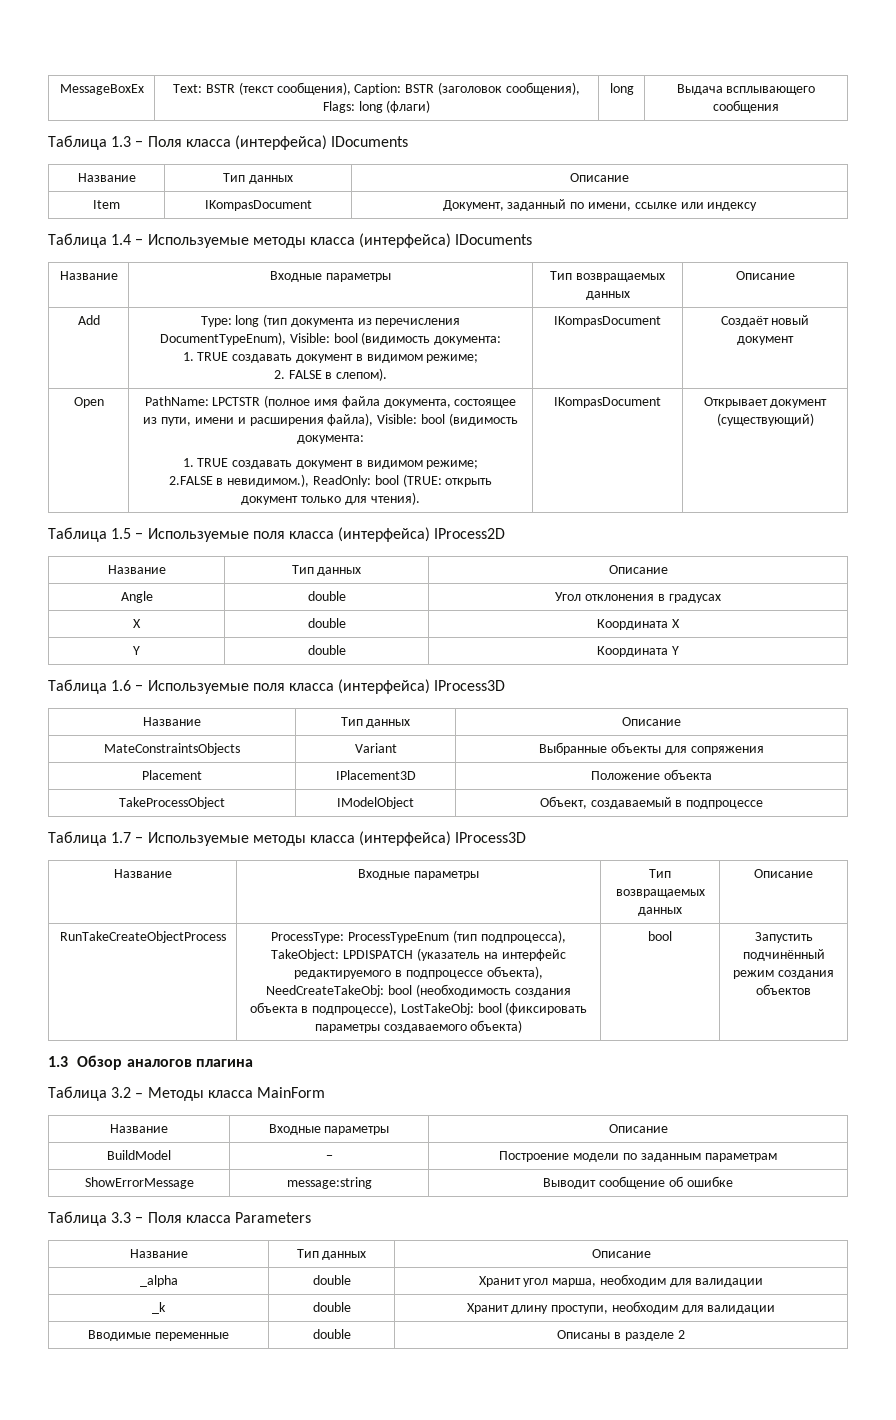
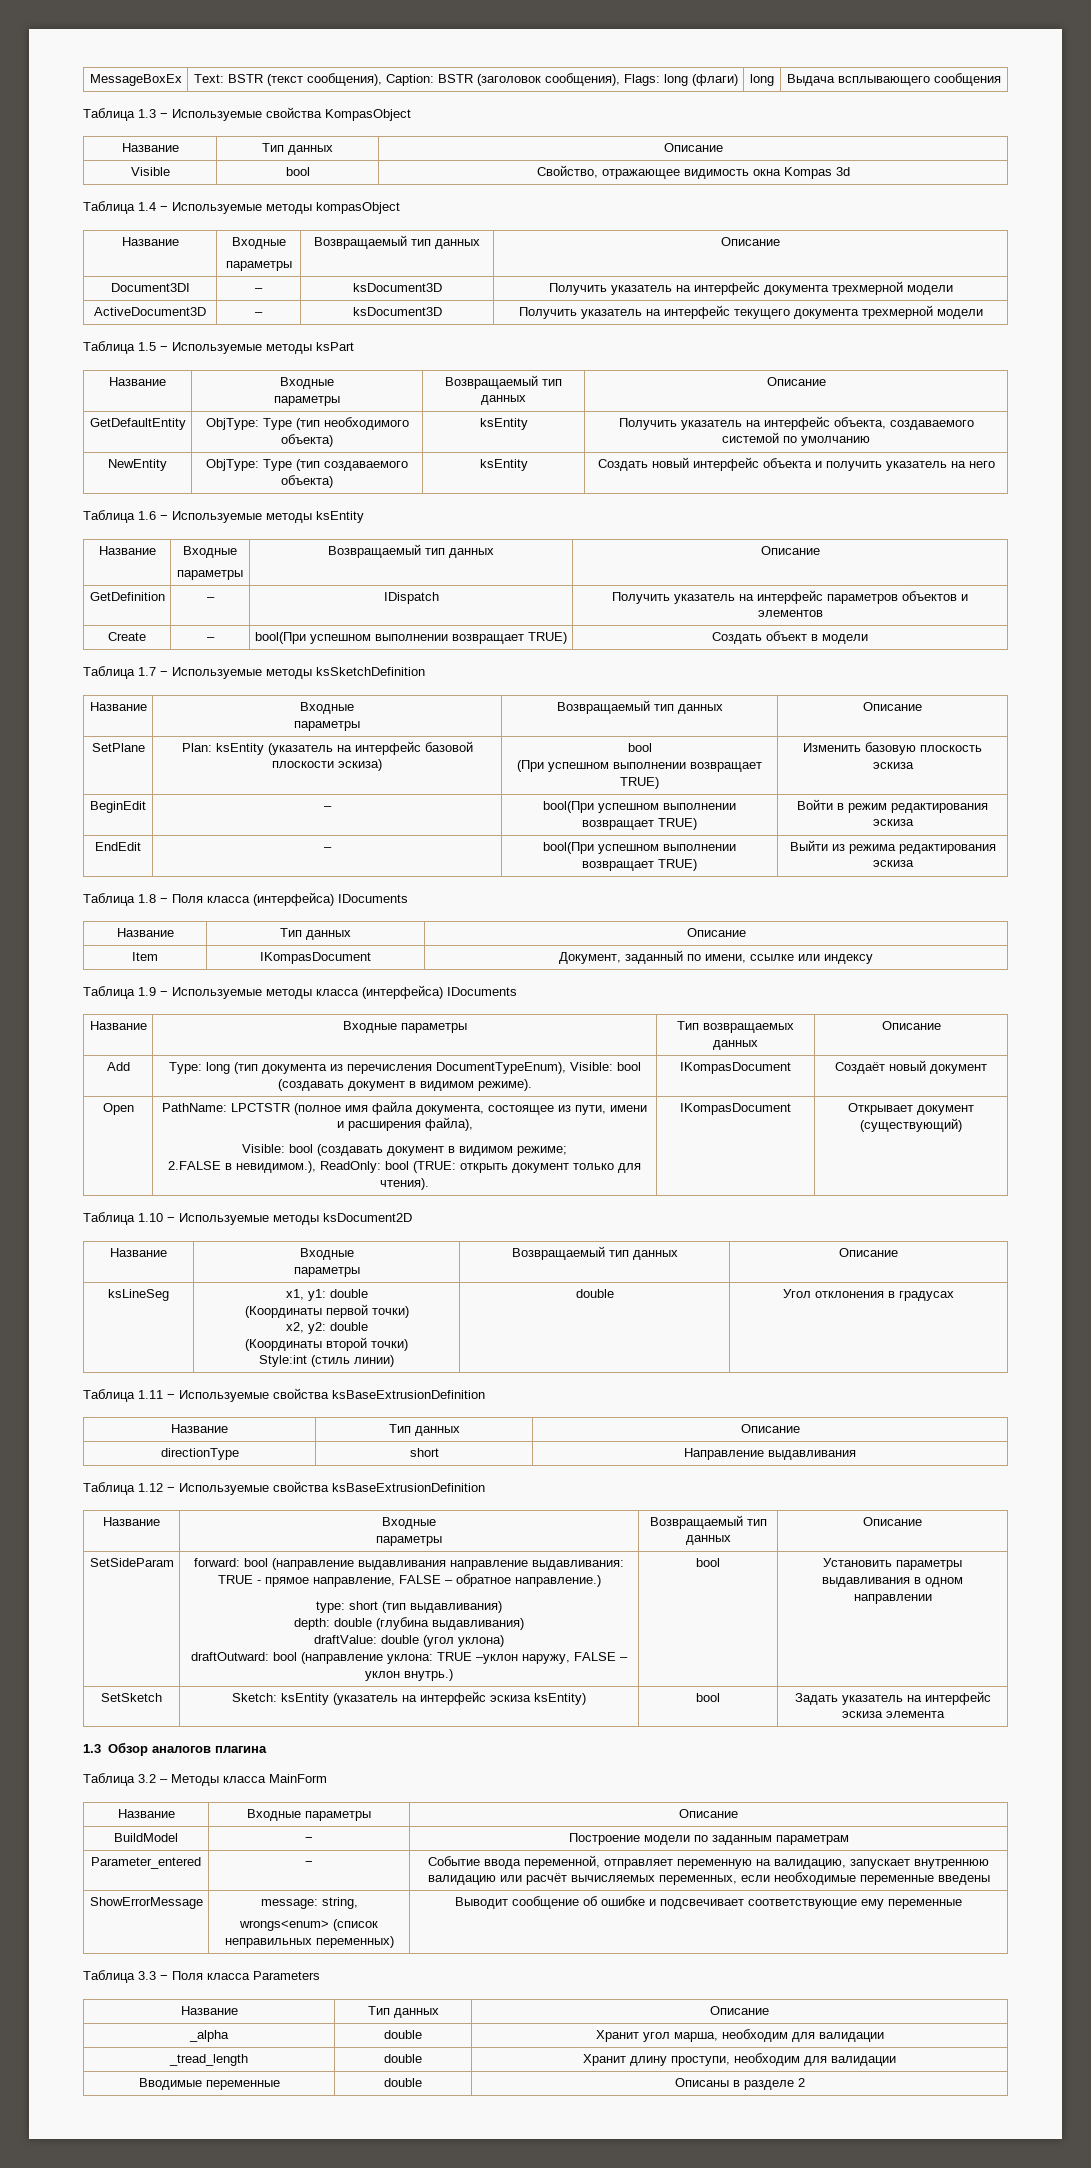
(144, 144) none -> [172,107,411,121] [121,143,179,152] [262,143,333,155] [663,143,723,152] [130,167,170,176] [285,167,310,176] [536,165,850,179] [83,201,400,214] [121,237,179,246] [231,237,286,249] [225,261,292,271] [314,235,480,249] [721,237,780,246] [110,283,190,292] [255,288,263,292] [352,283,442,292] [548,281,953,295] [94,307,206,316] [255,312,263,316] [352,307,442,316] [518,305,983,319] [83,341,354,354] [109,377,166,386] [280,377,334,389] [274,396,340,406] [445,375,562,389] [481,395,526,405] [766,377,826,386] [89,418,186,430] [205,417,409,430] [281,434,333,447] [479,418,528,430] [618,416,974,430] [722,432,870,446] [108,459,167,471] [206,459,408,471] [281,475,333,488] [479,459,528,471] [597,457,995,471] [83,510,364,523] [98,546,156,555] [183,546,237,558] [177,570,243,580] [328,544,494,558] [760,546,820,555] [89,592,165,601] [206,597,215,601] [383,592,439,604] [612,590,968,604] [757,610,823,617] [108,632,146,641] [206,637,215,641] [255,632,567,644] [712,631,868,644] [83,666,425,679] [89,702,147,711] [300,702,354,714] [294,721,360,731] [556,700,723,714] [863,702,922,711] [91,743,145,752] [181,741,473,755] [272,759,382,771] [627,743,652,752] [517,760,762,772] [620,777,659,789] [803,742,982,755] [872,762,914,769] [90,801,146,813] [323,806,332,810] [543,801,736,813] [582,818,697,830] [797,799,988,813] [872,819,914,826] [95,842,141,851] [323,847,332,851] [543,842,736,854] [582,859,697,871] [789,840,996,854] [872,860,914,867] [83,893,168,906] Используемые свойства KompasObject // Название | Тип данных | Описание // Visible | bool | Свойство, отражающее видимость окна Kompas 3d // Таблица 1.4 − Используемые методы kompasObject // Название | Входные // параметры | Возвращаемый тип данных | Описание // Document3DI | – | ksDocument3D | Получить указатель на интерфейс документа трехмерной модели // ActiveDocument3D | – | ksDocument3D | Получить указатель на интерфейс текущего документа трехмерной модели // Таблица 1.5 − Используемые методы ksPart // Название | Входные // параметры | Возвращаемый тип данных | Описание // GetDefaultEntity | ObjType: Type (тип необходимого объекта) | ksEntity | Получить указатель на интерфейс объекта, создаваемого системой по умолчанию // NewEntity | ObjType: Type (тип создаваемого объекта) | ksEntity | Создать новый интерфейс объекта и получить указатель на него // Таблица 1.6 − Используемые методы ksEntity // Название | Входные // параметры | Возвращаемый тип данных | Описание // GetDefinition | – | IDispatch | Получить указатель на интерфейс параметров объектов и элементов // Create | – | bool(При успешном выполнении возвращает TRUE) | Создать объект в модели // Таблица 1.7 − Используемые методы ksSketchDefinition // Название | Входные // параметры | Возвращаемый тип данных | Описание // SetPlane | Plan: ksEntity (указатель на интерфейс базовой плоскости эскиза) | bool // (При успешном выполнении возвращает TRUE) | Изменить базовую плоскость эскиза // BeginEdit | – | bool(При успешном выполнении возвращает TRUE) | Войти в режим редактирования эскиза // EndEdit | – | bool(При успешном выполнении возвращает TRUE) | Выйти из режима редактирования эскиза // Таблица 1.8 −
[111,234,132,245] 1.4 -> [138,987,156,996] 1.9
[361,332,502,345] [182,352,479,363] [273,368,388,381] (видимость документа: // 1. TRUE создавать документ в видимом режиме; // 2. FALSE в слепом). -> [277,1079,532,1091] (создавать документ в видимом режиме).
[377,413,518,426] [297,435,364,444] [182,458,293,469] Visible: bool (видимость документа: // 1. TRUE создавать -> [242,1144,383,1156] // Visible: bool (создавать
[111,527,506,542] [107,565,166,574] [291,565,362,576] [608,565,668,574] [120,591,153,603] [307,591,346,601] [555,592,721,603] [133,619,141,628] [307,618,346,628] [597,619,680,630] [133,646,140,655] [307,645,346,655] [597,646,679,657] [48,679,506,694] [143,717,201,726] [340,717,411,728] [622,717,681,726] [104,743,240,755] [354,743,397,753] [539,742,764,755] [142,770,202,780] [335,770,416,780] [591,769,712,780] [119,797,225,809] [337,797,414,809] [539,796,764,809] [48,831,527,846] [113,869,172,878] [358,869,479,880] [649,869,671,878] [615,889,705,898] [638,907,682,916] [754,869,813,878] [59,931,226,943] [271,930,566,943] [271,948,566,961] [294,966,543,979] [266,984,571,997] [249,1002,588,1015] [314,1020,523,1033] [648,931,672,941] [754,932,813,943] [742,949,825,961] [733,970,834,979] [756,984,811,995] 1.5 − Используемые поля класса (интерфейса) IProcess2D // Название | Тип данных | Описание // Angle | double | Угол отклонения в градусах // X | double | Координата X // Y | double | Координата Y // Таблица 1.6 − Используемые поля класса (интерфейса) IProcess3D // Название | Тип данных | Описание // MateConstraintsObjects | Variant | Выбранные объекты для сопряжения // Placement | IPlacement3D | Положение объекта // TakeProcessObject | IModelObject | Объект, создаваемый в подпроцессе // Таблица 1.7 − Используемые методы класса (интерфейса) IProcess3D // Название | Входные параметры | Тип возвращаемых данных | Описание // RunTakeCreateObjectProcess | ProcessType: ProcessTypeEnum (тип подпроцесса), TakeObject: LPDISPATCH (указатель на интерфейс редактируемого в подпроцессе объекта), NeedCreateTakeObj: bool (необходимость создания объекта в подпроцессе), LostTakeObj: bool (фиксировать параметры создаваемого объекта) | bool | Запустить подчинённый режим создания объектов -> [138,1213,412,1225] [110,1248,167,1257] [299,1248,354,1260] [293,1267,360,1277] [511,1246,678,1260] [839,1248,898,1257] [108,1289,169,1301] [285,1289,368,1301] [244,1304,409,1318] [285,1322,368,1334] [245,1337,408,1351] [259,1355,394,1367] [575,1289,614,1298] [783,1289,954,1301] [83,1388,485,1402] [171,1424,228,1433] [388,1424,460,1436] [740,1424,800,1433] [160,1448,239,1460] [409,1448,439,1457] [684,1448,856,1460] [83,1481,485,1495] [103,1517,160,1526] [382,1517,436,1529] [376,1536,442,1546] [649,1515,767,1529] [685,1535,731,1545] [863,1517,922,1526] [89,1558,174,1567] [194,1558,624,1570] [217,1574,601,1587] [316,1601,502,1613] [294,1617,524,1630] [314,1635,504,1647] [191,1652,628,1664] [365,1669,453,1681] [696,1558,720,1567] [823,1558,962,1570] [822,1577,963,1587] [853,1594,932,1604] [101,1693,162,1702] [232,1691,586,1705] [696,1693,720,1702] [794,1691,991,1705] [841,1711,945,1718] 1.10 − Используемые методы ksDocument2D // Название | Входные // параметры | Возвращаемый тип данных | Описание // ksLineSeg | x1, y1: double // (Координаты первой точки) // x2, y2: double // (Координаты второй точки) // Style:int (стиль линии) | double | Угол отклонения в градусах // Таблица 1.11 − Используемые свойства ksBaseExtrusionDefinition // Название | Тип данных | Описание // directionType | short | Направление выдавливания // Таблица 1.12 − Используемые свойства ksBaseExtrusionDefinition // Название | Входные // параметры | Возвращаемый тип данных | Описание // SetSideParam | forward: bool (направление выдавливания направление выдавливания: TRUE - прямое направление, FALSE – обратное направление.) // type: short (тип выдавливания) // depth: double (глубина выдавливания) // draftValue: double (угол уклона) // draftOutward: bool (направление уклона: TRUE –уклон наружу, FALSE – уклон внутрь.) | bool | Установить параметры выдавливания в одном направлении // SetSketch | Sketch: ksEntity (указатель на интерфейс эскиза ksEntity) | bool | Задать указатель на интерфейс эскиза элемента
[84,1177,194,1189] [286,1177,372,1189] ShowErrorMessage | message:string -> [91,1857,201,1869] [305,1861,313,1866] [428,1855,989,1869] [427,1872,990,1885] [89,1897,203,1909] [260,1897,358,1909] [239,1919,378,1931] [224,1936,394,1948] Parameter_entered | − | Событие ввода переменной, отправляет переменную на валидацию, запускает внутреннюю валидацию или расчёт вычисляемых переменных, если необходимые переменные введены // ShowErrorMessage | message: string, // wrongs<enum> (список неправильных переменных)
(733, 1181) none -> [649,1899,962,1909] и подсвечивает соответствующие ему переменные
[152,1302,166,1314] _k -> [169,2054,248,2066] _tread_length

